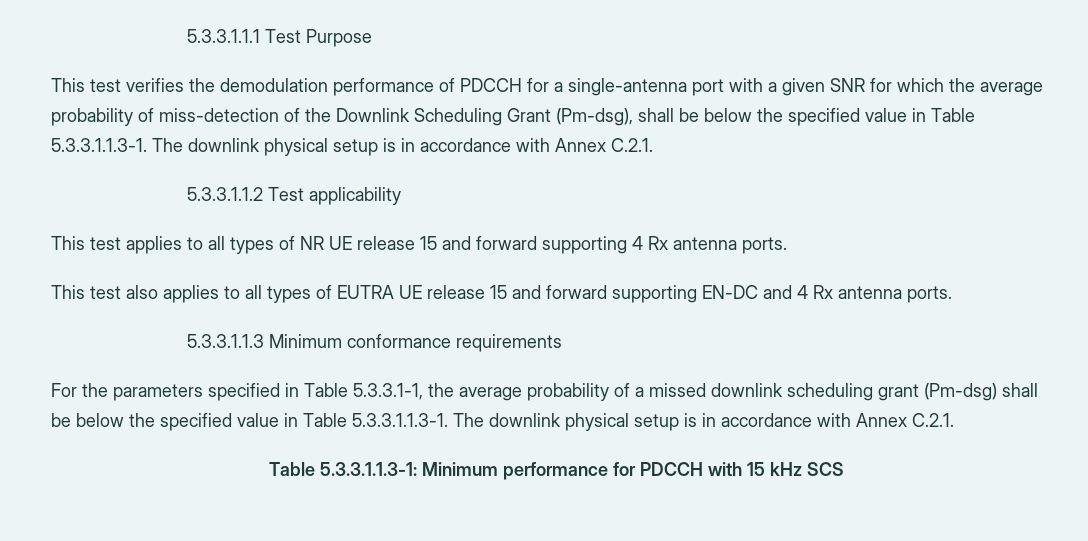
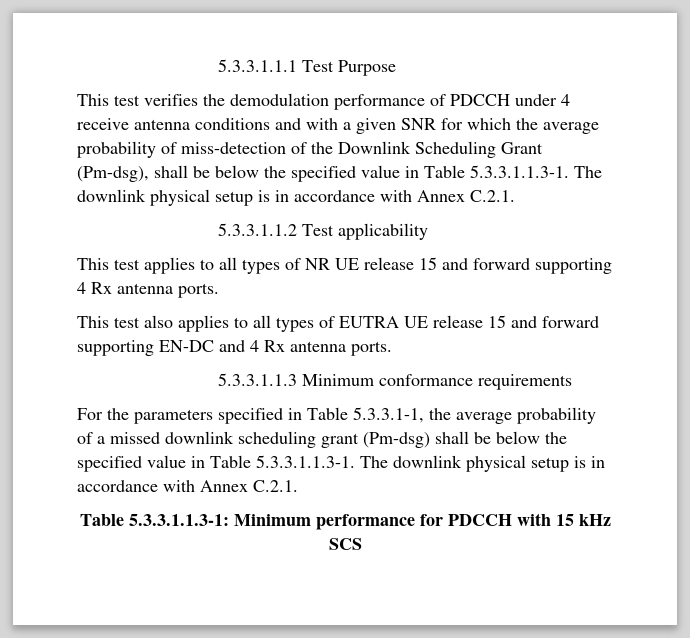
[527,78,724,96] for a single-antenna port -> [515,94,570,106] [77,118,301,130] under 4 receive antenna conditions and

